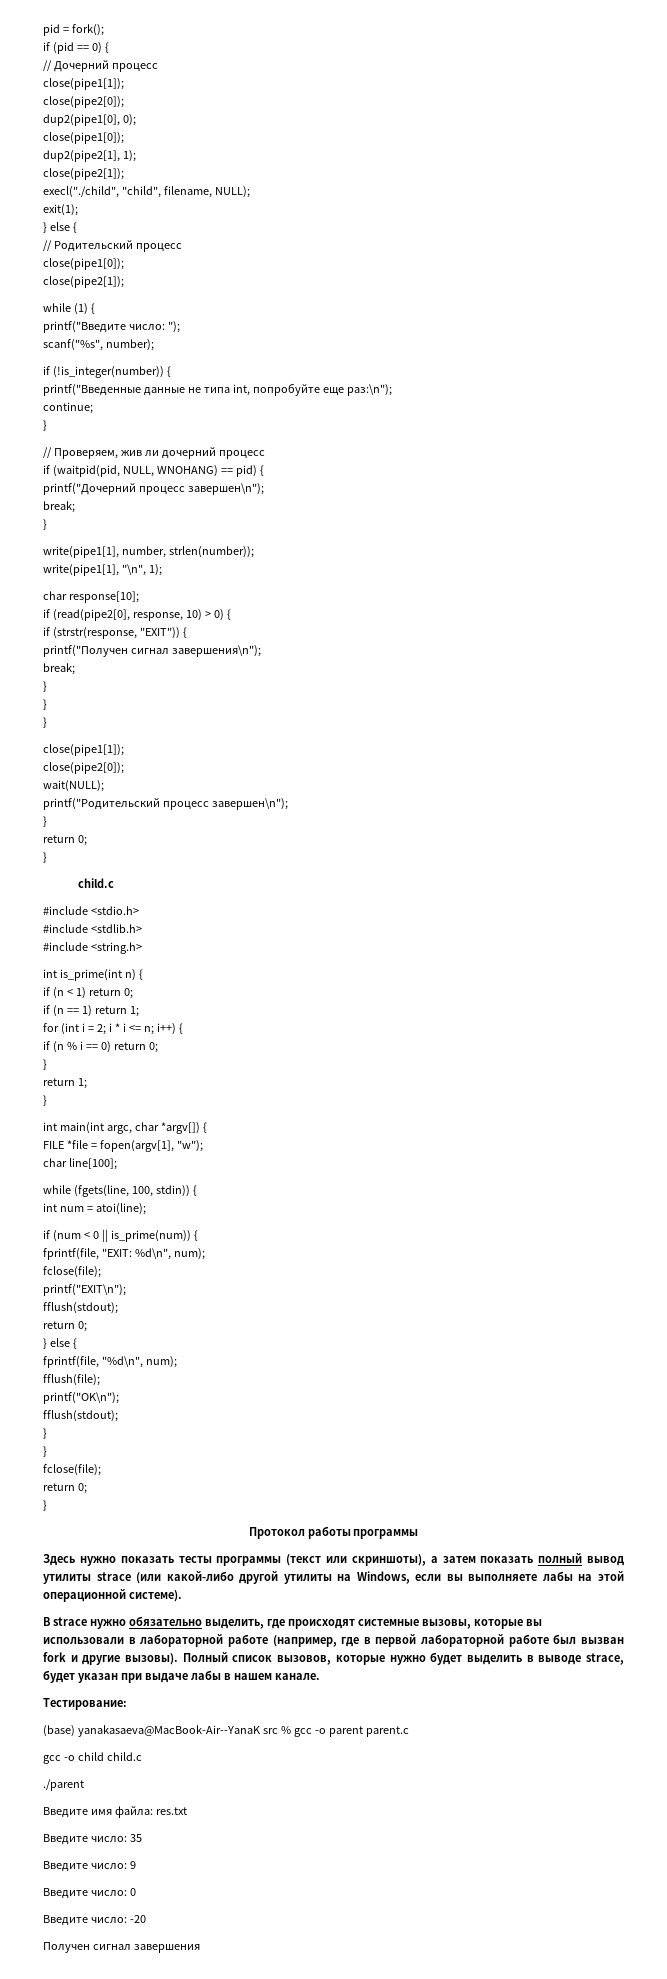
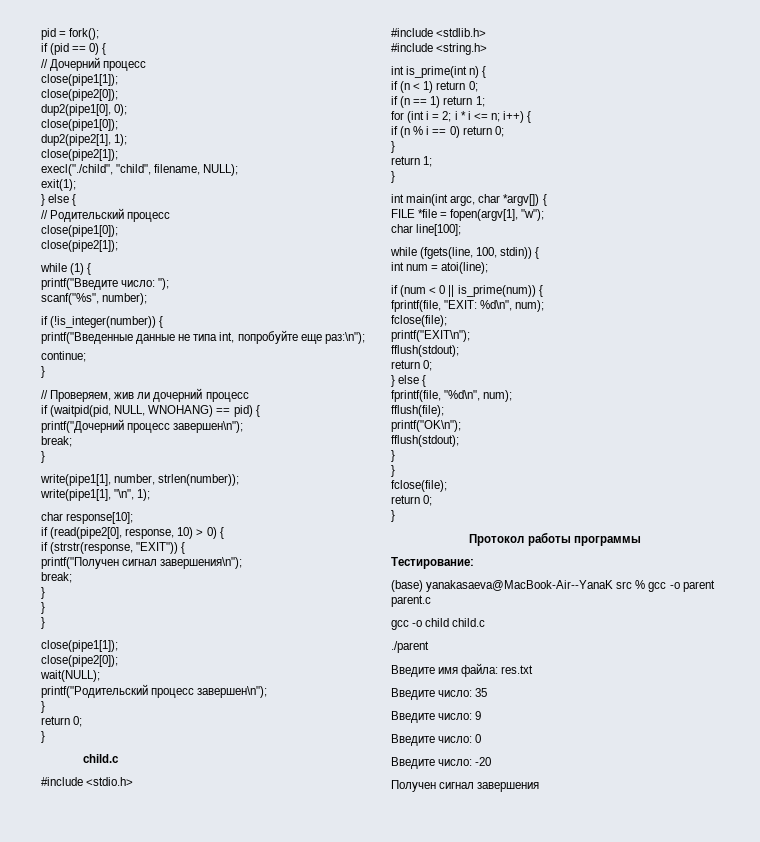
[43,1553,624,1566] [43,1571,625,1584] [43,1589,182,1602] [43,1616,542,1629] [43,1634,624,1647] [43,1652,624,1665] [43,1670,320,1683] // Здесь нужно показать тесты программы (текст или скриншоты), а затем показать полный вывод утилиты strace (или какой-либо другой утилиты на Windows, если вы выполняете лабы на этой операционной системе). // В strace нужно обязательно выделить, где происходят системные вызовы, которые вы использовали в лабораторной работе (например, где в первой лабораторной работе был вызван fork и другие вызовы). Полный список вызовов, которые нужно будет выделить в выводе strace, будет указан при выдаче лабы в нашем канале. -> (641, 541) none

